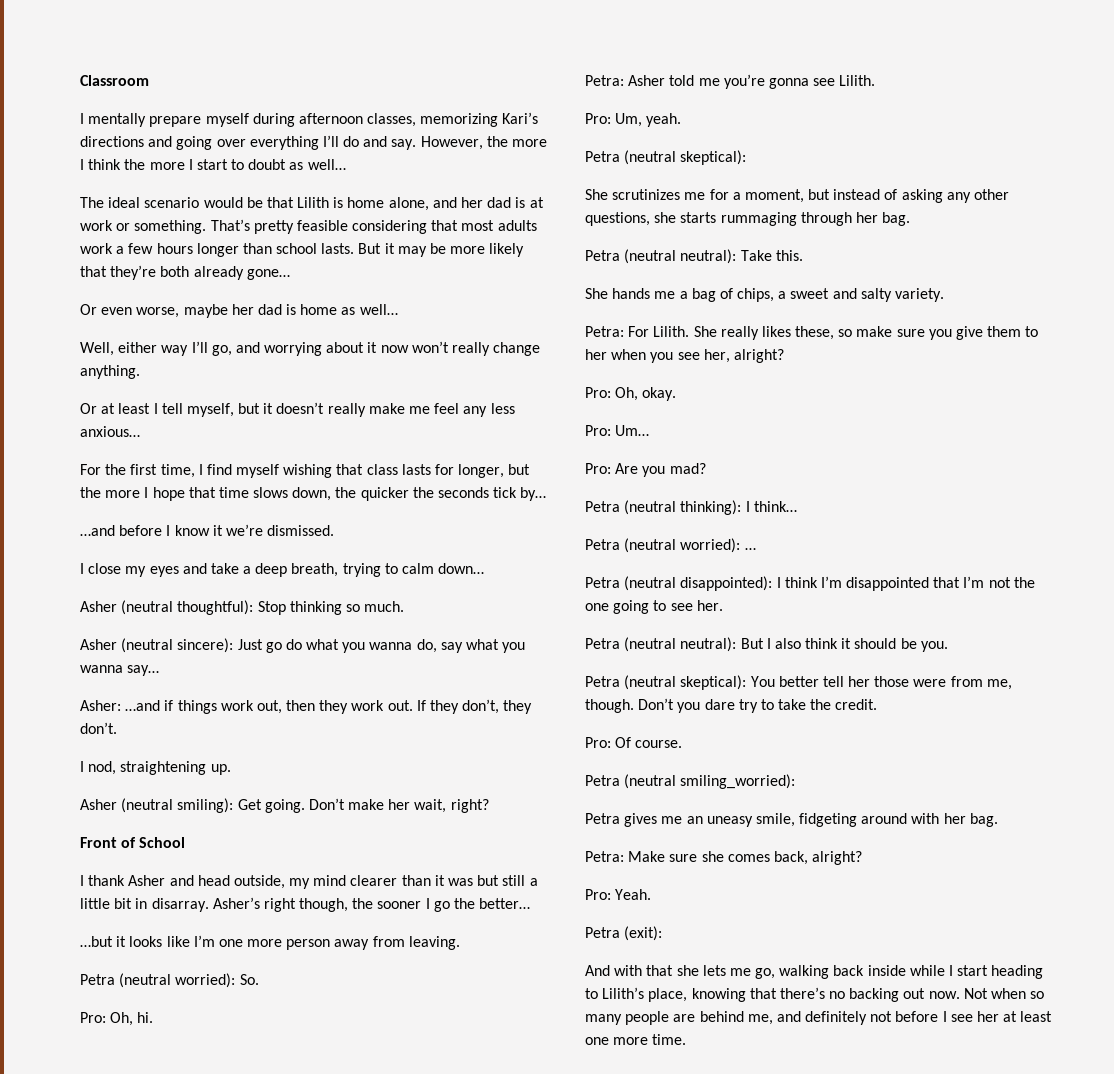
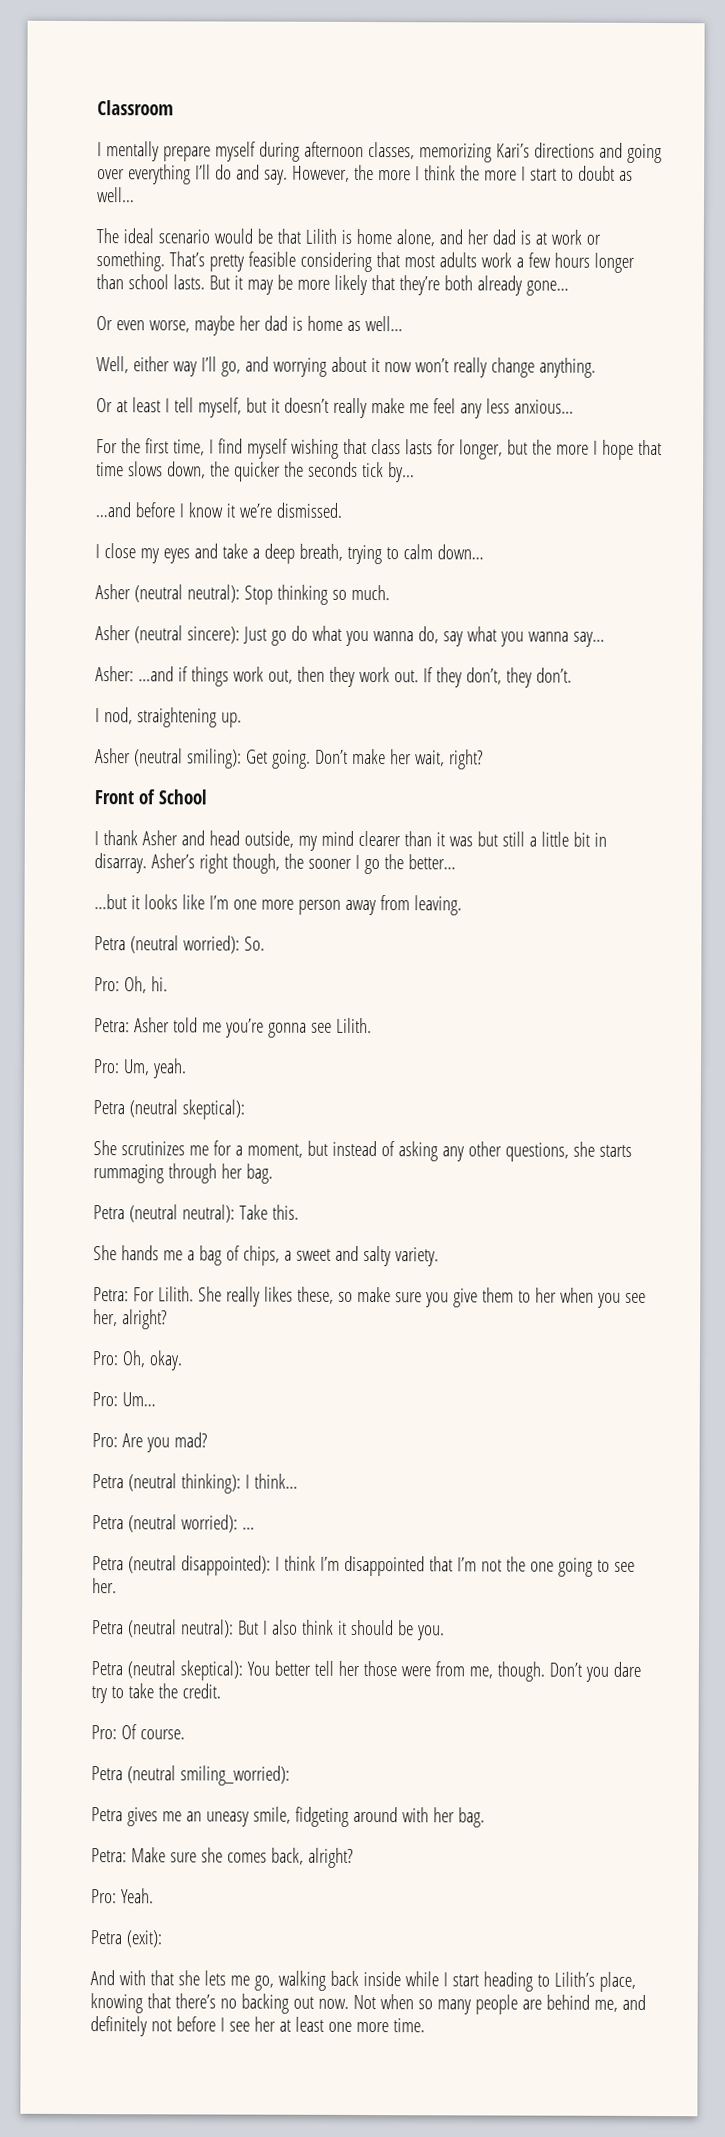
[177,600,254,615] thoughtful): -> [186,584,240,603] neutral):

